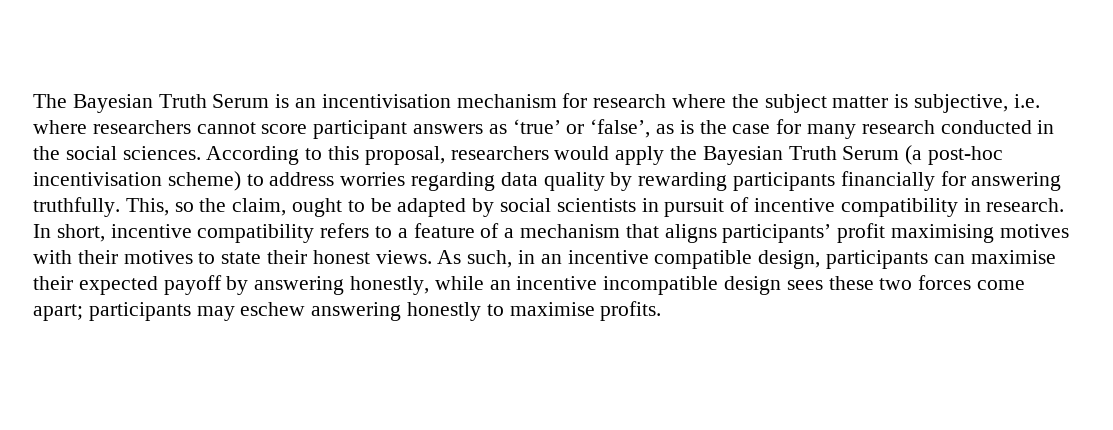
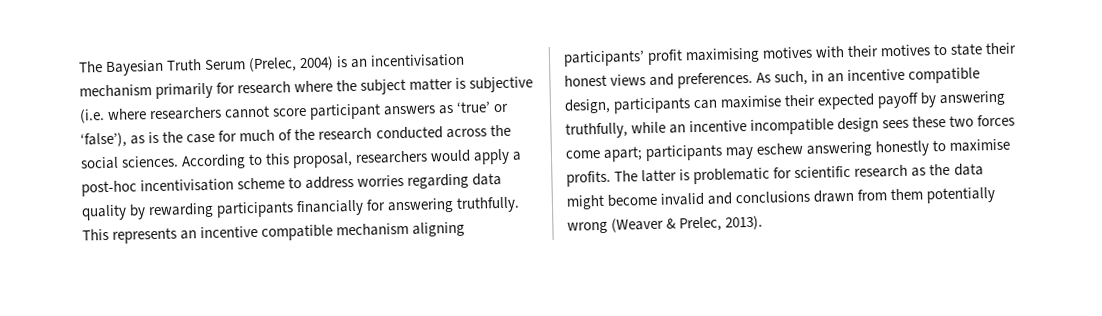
(270, 101) none -> [248,56,335,73] (Prelec, 2004)
(557, 101) none -> [155,82,214,99] primarily
[914,94,1040,113] subjective, i.e. -> [469,76,534,93] [79,109,105,124] subjective (i.e.
[590,119,651,138] ‘false’, -> [80,132,127,148] ‘false’),
[807,124,857,139] many -> [239,128,316,142] much of the
[1037,120,1055,134] in -> [445,128,487,139] across
[670,145,923,165] the Bayesian Truth Serum (a -> [512,151,523,161] a
[167,171,241,191] scheme) -> [237,177,286,190] scheme
[125,197,1065,217] [33,223,717,243] This, so the claim, ought to be adapted by social scientists in pursuit of incentive compatibility in research. In short, incentive compatibility refers to a feature of a mechanism that aligns -> [82,221,466,244] This represents an incentive compatible mechanism aligning
[375,250,432,264] views. -> [610,71,754,89] views and preferences.
[350,276,430,295] honestly, -> [565,122,628,139] truthfully,
(662, 311) none -> [614,163,984,185] [566,187,996,210] [567,215,764,234] The latter is problematic for scientific research as the data might become invalid and conclusions drawn from them potentially wrong (Weaver & Prelec, 2013).

